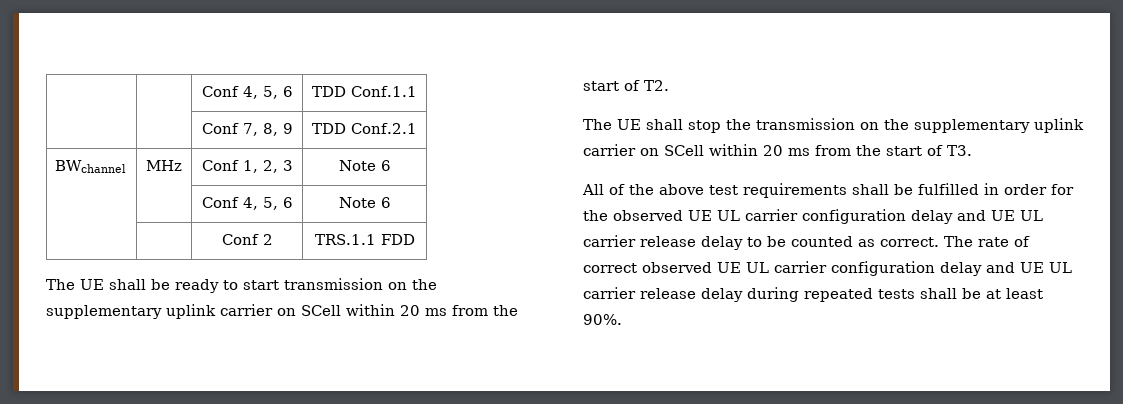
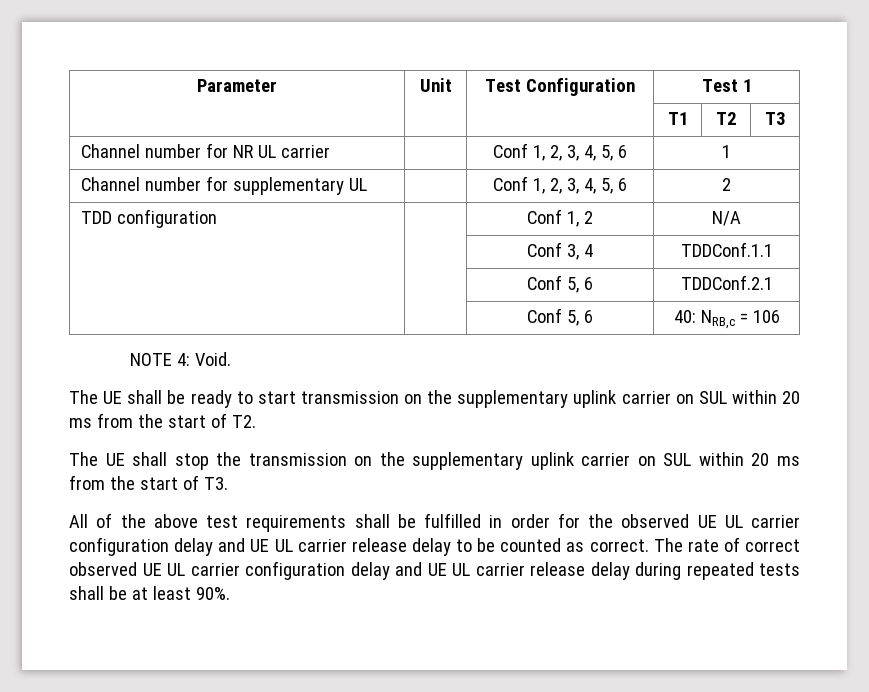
[201,86,293,99] [312,86,417,97] [201,123,293,136] [312,123,417,134] [55,160,127,173] [146,160,182,171] [201,160,293,173] [338,160,391,171] [201,197,293,210] [338,197,391,208] [221,234,273,245] [314,234,415,245] | | Conf 4, 5, 6 | TDD Conf.1.1 // | | Conf 7, 8, 9 | TDD Conf.2.1 // BWchannel | MHz | Conf 1, 2, 3 | Note 6 // | | Conf 4, 5, 6 | Note 6 // | | Conf 2 | TRS.1.1 FDD -> [197,79,277,92] [419,78,452,92] [485,78,635,96] [701,79,752,92] [667,112,688,125] [716,112,736,125] [765,112,785,125] [81,143,331,158] [493,143,627,161] [722,145,731,158] [81,176,368,195] [493,176,627,194] [722,178,731,191] [81,209,218,228] [527,209,593,227] [712,211,741,226] [527,242,593,260] [680,242,773,257] [527,275,593,293] [680,275,773,290] [527,308,593,326] [673,310,780,329] [129,352,231,366] Parameter | Unit | Test Configuration | Test 1 // | | | T1 | T2 | T3 // Channel number for NR UL carrier | | Conf 1, 2, 3, 4, 5, 6 | 1 // Channel number for supplementary UL | | Conf 1, 2, 3, 4, 5, 6 | 2 // TDD configuration | | Conf 1, 2 | N/A // | | Conf 3, 4 | TDDConf.1.1 // | | Conf 5, 6 | TDDConf.2.1 // | | Conf 5, 6 | 40: NRB,c = 106 // NOTE 4: Void.
[301,305,341,316] SCell -> [698,391,727,404] SUL
[664,145,704,156] SCell -> [663,453,692,466] SUL

